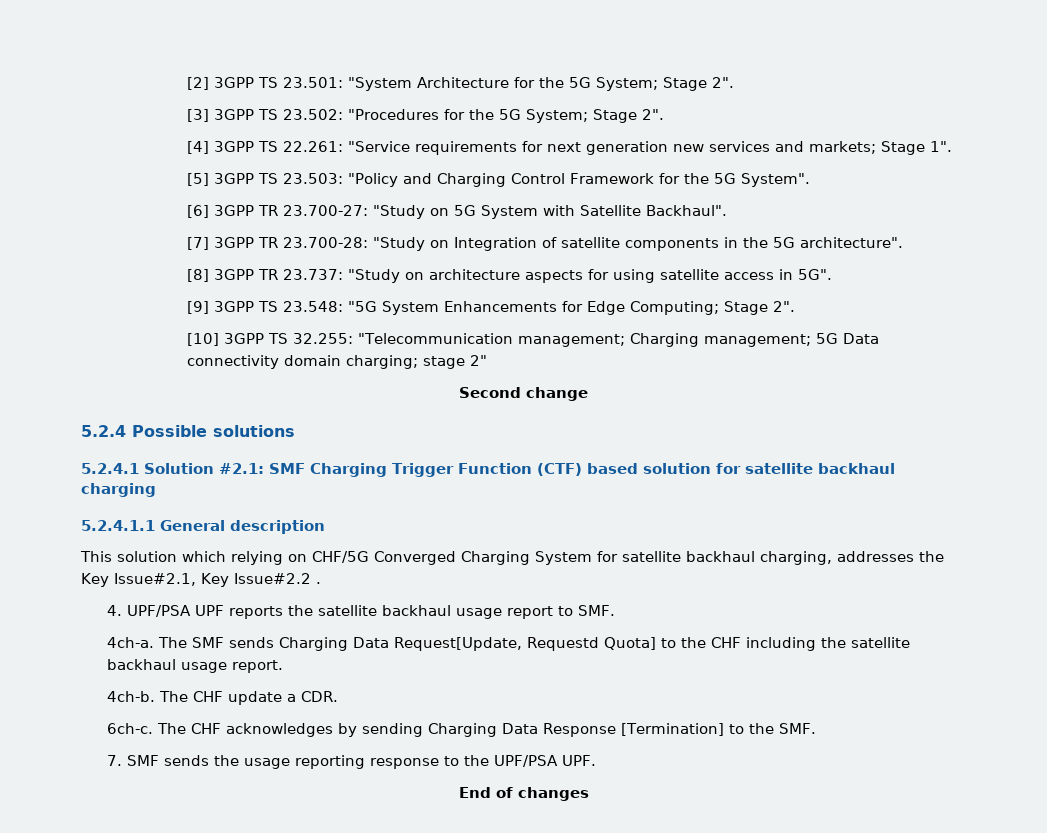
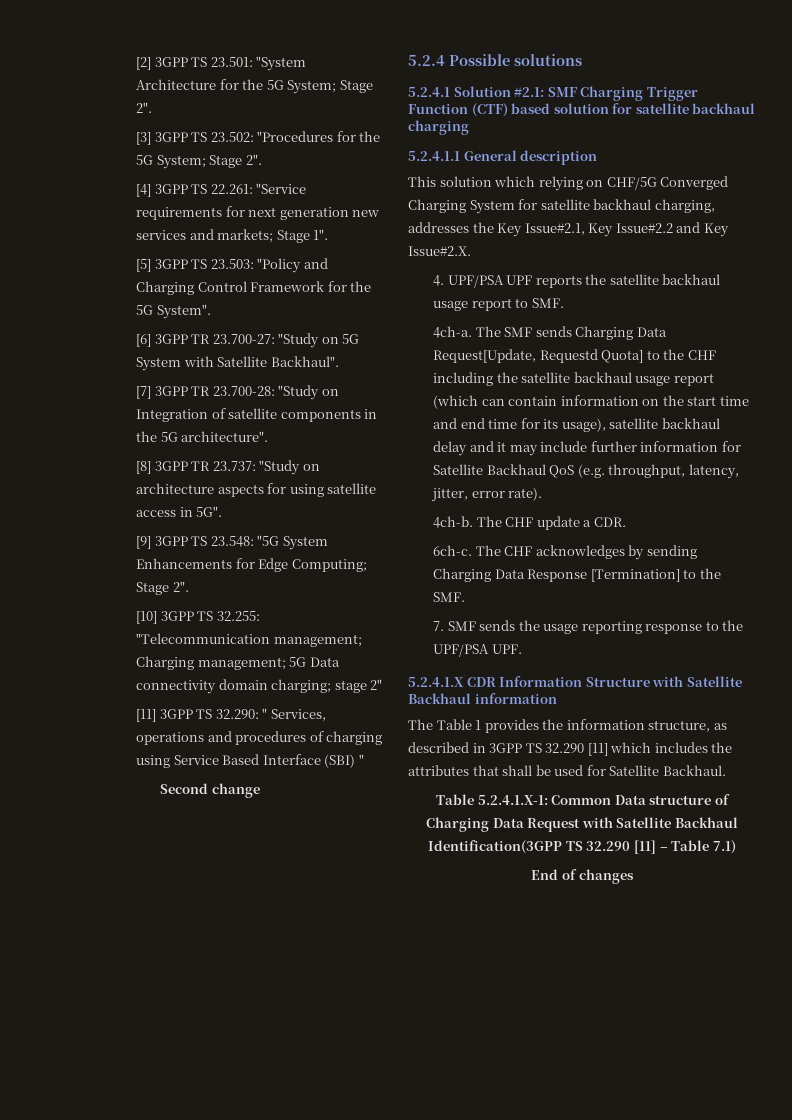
(487, 360) none -> [136,708,326,722] [136,731,383,745] [136,754,364,768] // [11] 3GPP TS 32.290: " Services, operations and procedures of charging using Service Based Interface (SBI) "
[316,582,321,584] . -> [676,222,729,237] [408,246,471,256] and Key Issue#2.X.
[232,660,284,673] report. -> [673,373,714,386] [433,395,749,409] [433,418,720,432] [433,441,741,456] [433,464,739,479] [431,487,543,502] report (which can contain information on the start time and end time for its usage), satellite backhaul delay and it may include further information for Satellite Backhaul QoS (e.g. throughput, latency, jitter, error rate).
(597, 760) none -> [408,676,742,687] [408,693,557,704] [408,719,727,733] [408,742,733,756] [408,765,726,776] [436,794,730,805] [426,817,738,832] [428,840,736,854] // 5.2.4.1.X CDR Information Structure with Satellite Backhaul information // The Table 1 provides the information structure, as described in 3GPP TS 32.290 [11] which includes the attributes that shall be used for Satellite Backhaul. // Table 5.2.4.1.X-1: Common Data structure of Charging Data Request with Satellite Backhaul Identification(3GPP TS 32.290 [11] – Table 7.1)

